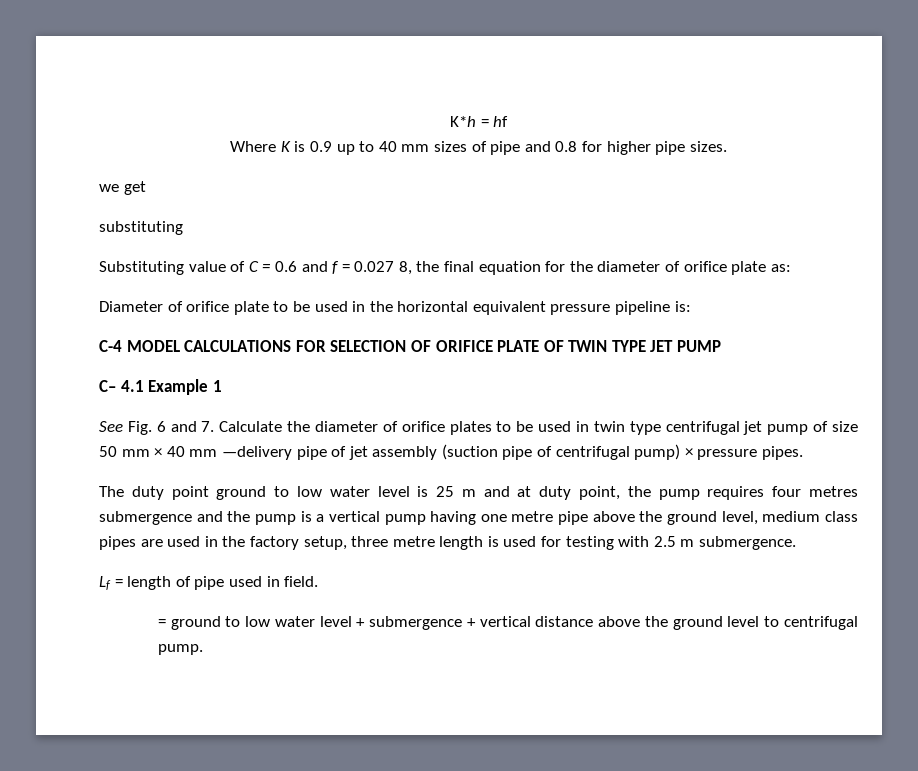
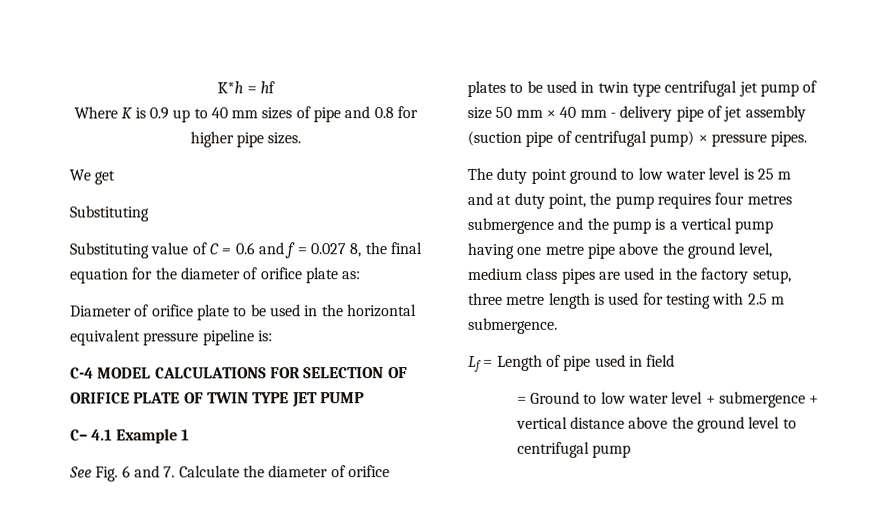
[99,184,119,192] we -> [69,169,91,181] We
[99,221,183,235] substituting -> [69,205,149,222] Substituting
[221,446,292,460] —delivery -> [609,105,673,122] - delivery
[127,576,172,590] length -> [496,354,543,371] Length
[284,576,319,587] [157,616,221,630] field. // = ground -> [646,354,676,367] [516,391,581,404] field // = Ground
[157,644,203,655] pump. -> [592,444,632,458] pump

